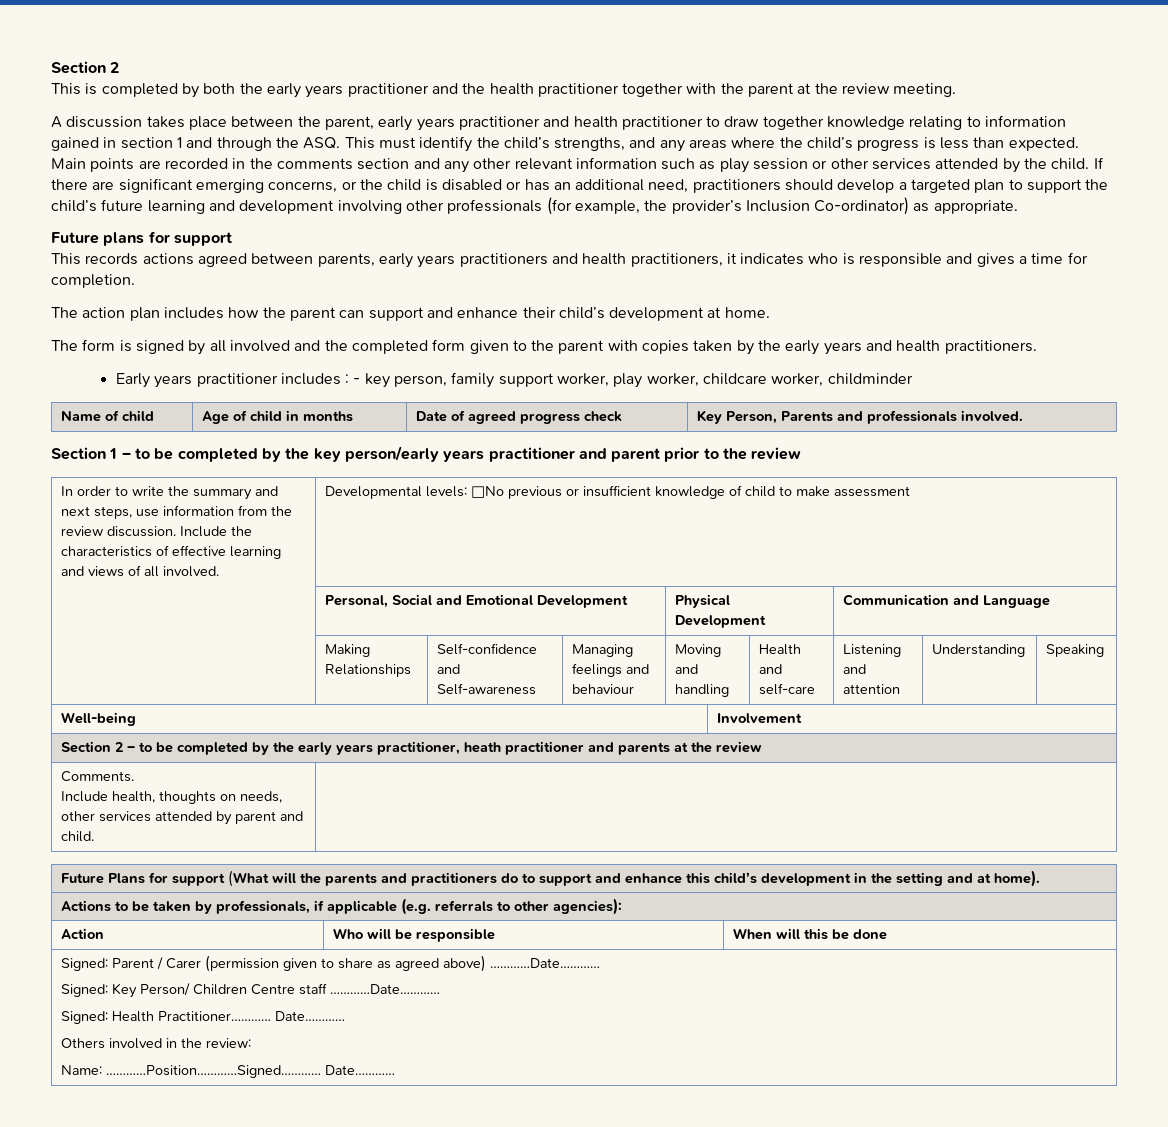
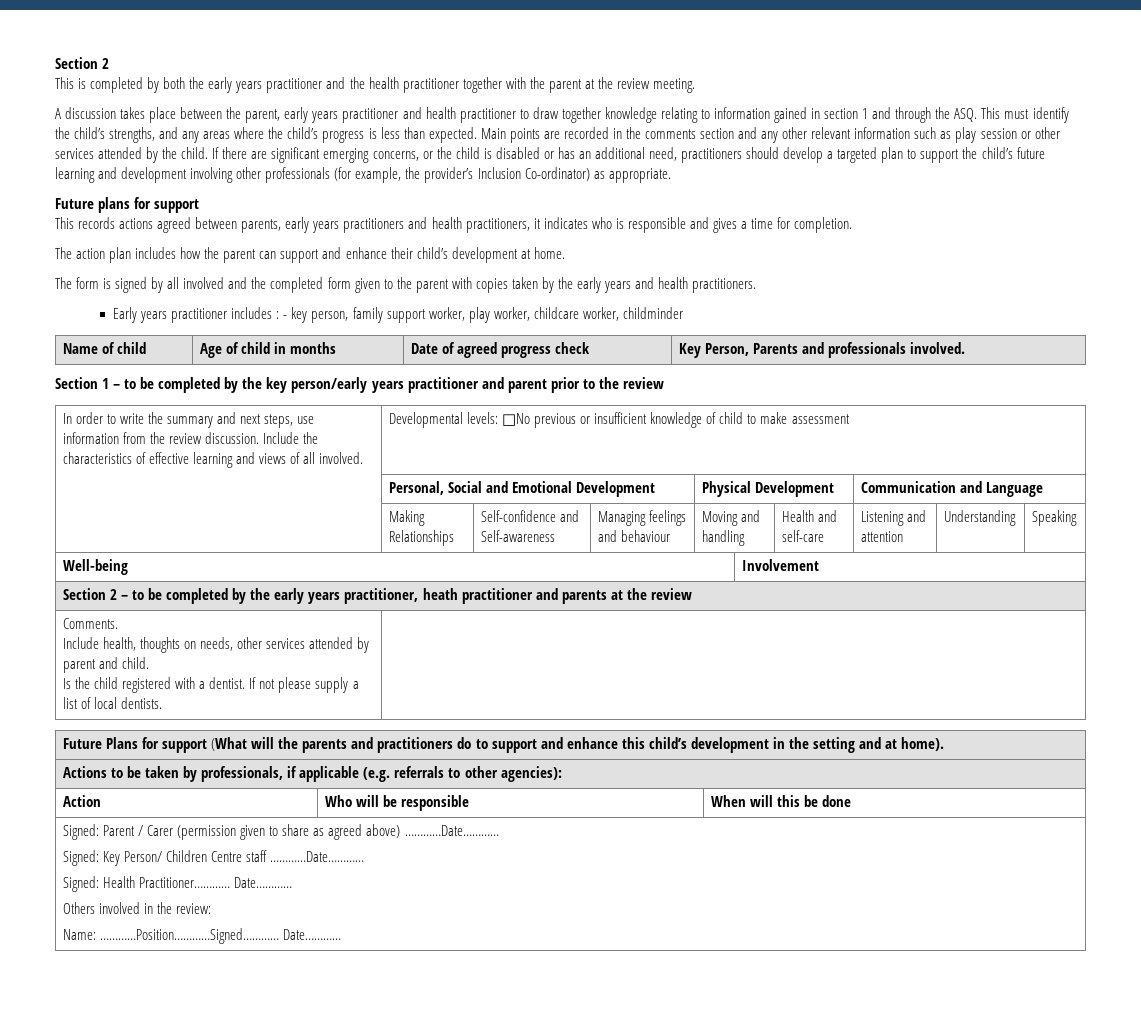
(95, 836) none -> [62,677,359,693] [62,697,163,709] // Is the child registered with a dentist. If not please supply a list of local dentists.

